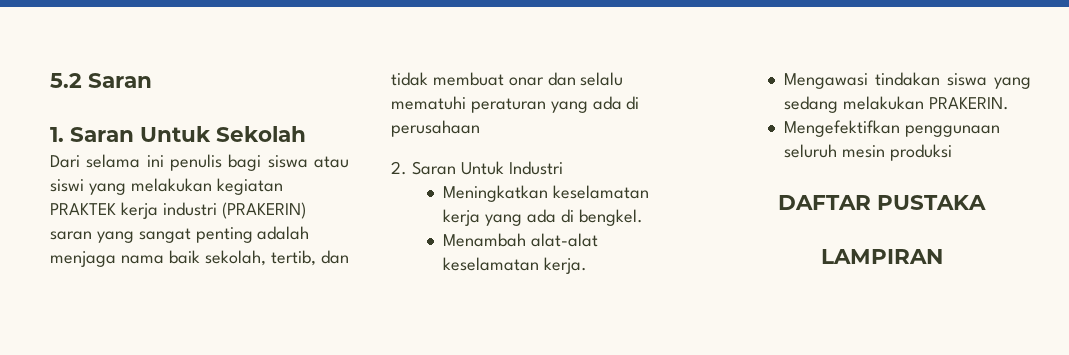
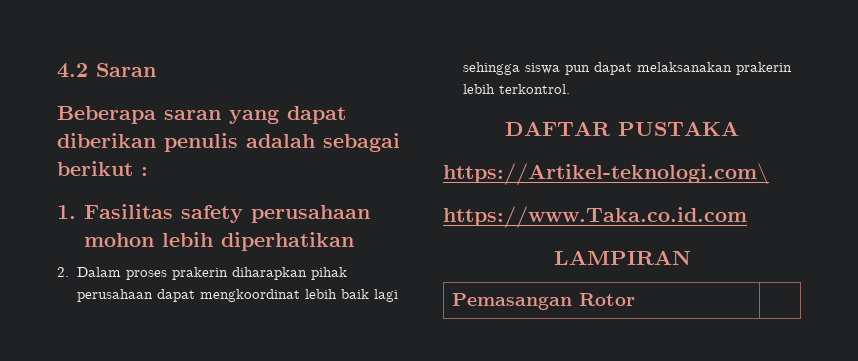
[50,73,82,88] 5.2 -> [57,63,88,78] 4.2
[50,126,306,142] [50,154,350,171] [50,178,283,195] [50,202,306,219] [50,226,310,243] [50,250,349,267] [391,72,624,86] [391,96,640,113] [391,120,480,137] [391,161,563,175] [443,185,649,202] [443,209,643,226] [443,233,598,247] [443,257,587,274] [784,72,1031,89] [784,96,1009,113] [784,120,1000,137] [784,144,952,161] 1. Saran Untuk Sekolah // Dari selama ini penulis bagi siswa atau siswi yang melakukan kegiatan PRAKTEK kerja industri (PRAKERIN) saran yang sangat penting adalah menjaga nama baik sekolah, tertib, dan tidak membuat onar dan selalu mematuhi peraturan yang ada di perusahaan // 2. Saran Untuk Industri // Meningkatkan keselamatan kerja yang ada di bengkel. // Menambah alat-alat keselamatan kerja. // Mengawasi tindakan siswa yang sedang melakukan PRAKERIN. // Mengefektifkan penggunaan seluruh mesin produksi -> [57,106,346,124] [57,133,400,152] [57,161,148,176] [57,204,370,223] [83,232,354,251] [57,267,347,280] [76,289,398,302] [462,62,792,75] [462,84,570,94] Beberapa saran yang dapat diberikan penulis adalah sebagai berikut : // 1. Fasilitas safety perusahaan mohon lebih diperhatikan // 2. Dalam proses prakerin diharapkan pihak perusahaan dapat mengkoordinat lebih baik lagi sehingga siswa pun dapat melaksanakan prakerin lebih terkontrol.
(986, 202) none -> [443,163,769,185] [443,206,747,228] // https://Artikel-teknologi.com\ // https://www.Taka.co.id.com
(943, 256) none -> [451,293,635,310] // Pemasangan Rotor |

